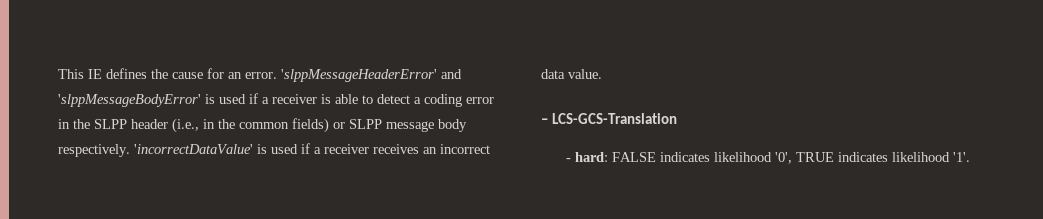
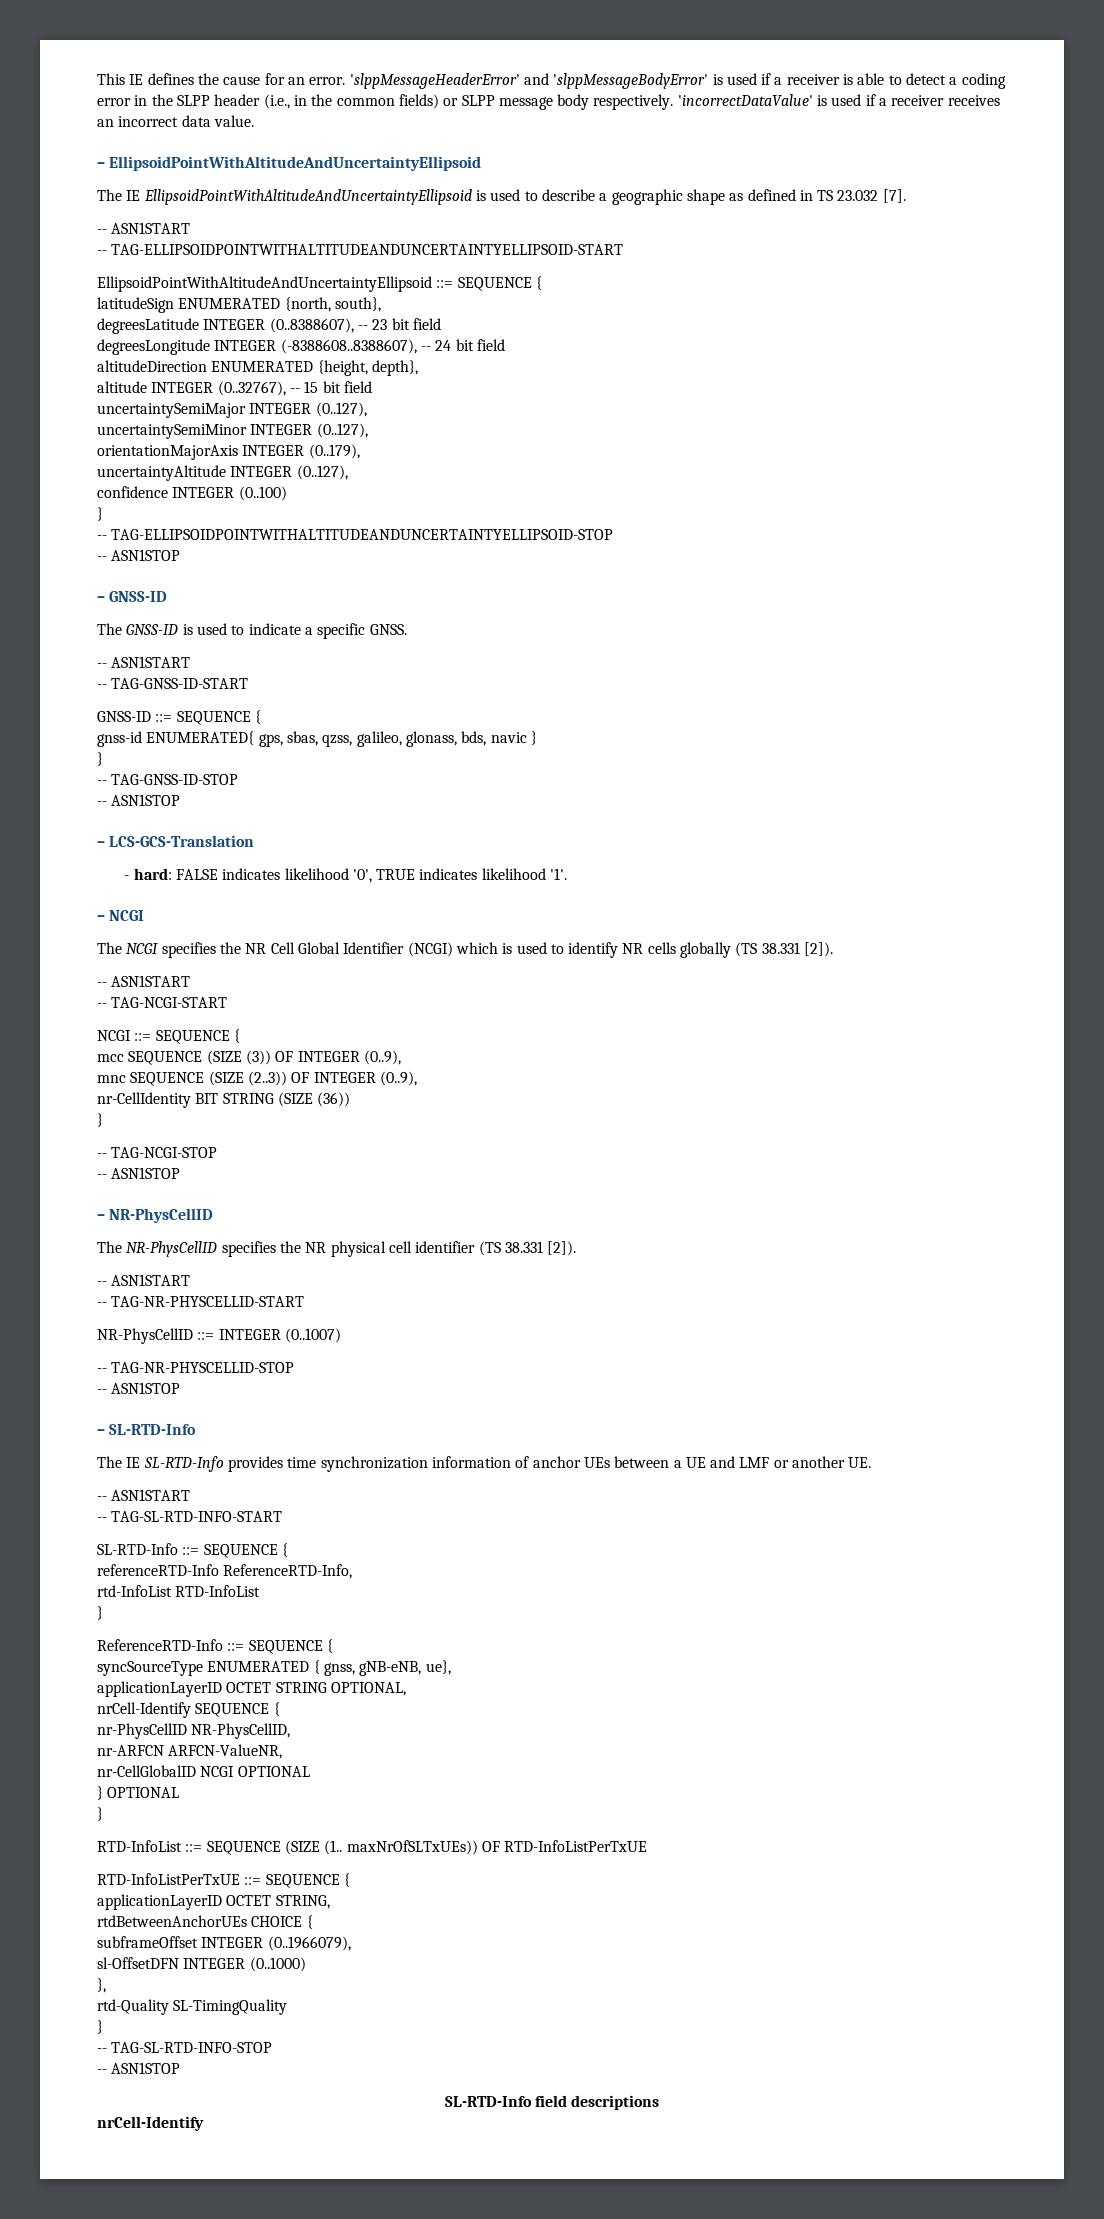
(602, 74) none -> [97,156,482,171] [97,189,906,205] [97,222,191,234] [97,244,624,255] [97,276,542,292] [97,297,381,313] [97,318,441,334] [97,339,505,355] [97,360,418,376] [97,381,372,396] [97,402,367,418] [97,423,368,439] [97,444,360,460] [97,465,348,481] [97,486,287,501] [97,507,103,521] [97,529,614,540] [97,549,181,561] [97,591,168,602] [97,623,407,639] [97,656,191,668] [97,678,249,689] [97,710,261,725] [97,731,537,747] [97,752,103,766] [97,774,239,785] [97,794,181,806] // – EllipsoidPointWithAltitudeAndUncertaintyEllipsoid // The IE EllipsoidPointWithAltitudeAndUncertaintyEllipsoid is used to describe a geographic shape as defined in TS 23.032 [7]. // -- ASN1START // -- TAG-ELLIPSOIDPOINTWITHALTITUDEANDUNCERTAINTYELLIPSOID-START // EllipsoidPointWithAltitudeAndUncertaintyEllipsoid ::= SEQUENCE { // latitudeSign ENUMERATED {north, south}, // degreesLatitude INTEGER (0..8388607), -- 23 bit field // degreesLongitude INTEGER (-8388608..8388607), -- 24 bit field // altitudeDirection ENUMERATED {height, depth}, // altitude INTEGER (0..32767), -- 15 bit field // uncertaintySemiMajor INTEGER (0..127), // uncertaintySemiMinor INTEGER (0..127), // orientationMajorAxis INTEGER (0..179), // uncertaintyAltitude INTEGER (0..127), // confidence INTEGER (0..100) // } // -- TAG-ELLIPSOIDPOINTWITHALTITUDEANDUNCERTAINTYELLIPSOID-STOP // -- ASN1STOP // – GNSS-ID // The GNSS-ID is used to indicate a specific GNSS. // -- ASN1START // -- TAG-GNSS-ID-START // GNSS-ID ::= SEQUENCE { // gnss-id ENUMERATED{ gps, sbas, qzss, galileo, glonass, bds, navic } // } // -- TAG-GNSS-ID-STOP // -- ASN1STOP
(971, 157) none -> [97,910,145,921] [97,942,834,958] [97,975,191,987] [97,997,228,1008] [97,1029,240,1044] [97,1050,401,1065] [97,1071,417,1086] [97,1092,351,1108] [97,1113,103,1127] [97,1147,218,1158] [97,1167,181,1179] [97,1208,214,1223] [97,1241,577,1257] [97,1274,191,1286] [97,1296,305,1307] [97,1328,341,1344] [97,1362,295,1373] [97,1382,181,1394] [97,1424,197,1435] [97,1456,872,1472] [97,1489,191,1501] [97,1511,283,1522] [97,1543,288,1558] [97,1564,353,1579] [97,1585,261,1597] [97,1606,103,1620] [97,1639,333,1654] [97,1660,451,1676] [97,1681,406,1697] [97,1702,280,1718] [97,1723,291,1739] [97,1744,283,1759] [97,1765,310,1777] [97,1786,180,1800] [97,1807,103,1821] [97,1840,648,1855] [97,1873,350,1888] [97,1894,330,1910] [97,1915,313,1929] [97,1936,351,1951] [97,1957,306,1972] [97,1978,106,1993] [97,1999,288,2015] [97,2020,103,2034] [97,2042,273,2053] [97,2062,181,2074] [444,2095,660,2110] [97,2116,204,2131] // – NCGI // The NCGI specifies the NR Cell Global Identifier (NCGI) which is used to identify NR cells globally (TS 38.331 [2]). // -- ASN1START // -- TAG-NCGI-START // NCGI ::= SEQUENCE { // mcc SEQUENCE (SIZE (3)) OF INTEGER (0..9), // mnc SEQUENCE (SIZE (2..3)) OF INTEGER (0..9), // nr-CellIdentity BIT STRING (SIZE (36)) // } // -- TAG-NCGI-STOP // -- ASN1STOP // – NR-PhysCellID // The NR-PhysCellID specifies the NR physical cell identifier (TS 38.331 [2]). // -- ASN1START // -- TAG-NR-PHYSCELLID-START // NR-PhysCellID ::= INTEGER (0..1007) // -- TAG-NR-PHYSCELLID-STOP // -- ASN1STOP // – SL-RTD-Info // The IE SL-RTD-Info provides time synchronization information of anchor UEs between a UE and LMF or another UE. // -- ASN1START // -- TAG-SL-RTD-INFO-START // SL-RTD-Info ::= SEQUENCE { // referenceRTD-Info ReferenceRTD-Info, // rtd-InfoList RTD-InfoList // } // ReferenceRTD-Info ::= SEQUENCE { // syncSourceType ENUMERATED { gnss, gNB-eNB, ue}, // applicationLayerID OCTET STRING OPTIONAL, // nrCell-Identify SEQUENCE { // nr-PhysCellID NR-PhysCellID, // nr-ARFCN ARFCN-ValueNR, // nr-CellGlobalID NCGI OPTIONAL // } OPTIONAL // } // RTD-InfoList ::= SEQUENCE (SIZE (1.. maxNrOfSLTxUEs)) OF RTD-InfoListPerTxUE // RTD-InfoListPerTxUE ::= SEQUENCE { // applicationLayerID OCTET STRING, // rtdBetweenAnchorUEs CHOICE { // subframeOffset INTEGER (0..1966079), // sl-OffsetDFN INTEGER (0..1000) // }, // rtd-Quality SL-TimingQuality // } // -- TAG-SL-RTD-INFO-STOP // -- ASN1STOP // SL-RTD-Info field descriptions // nrCell-Identify

